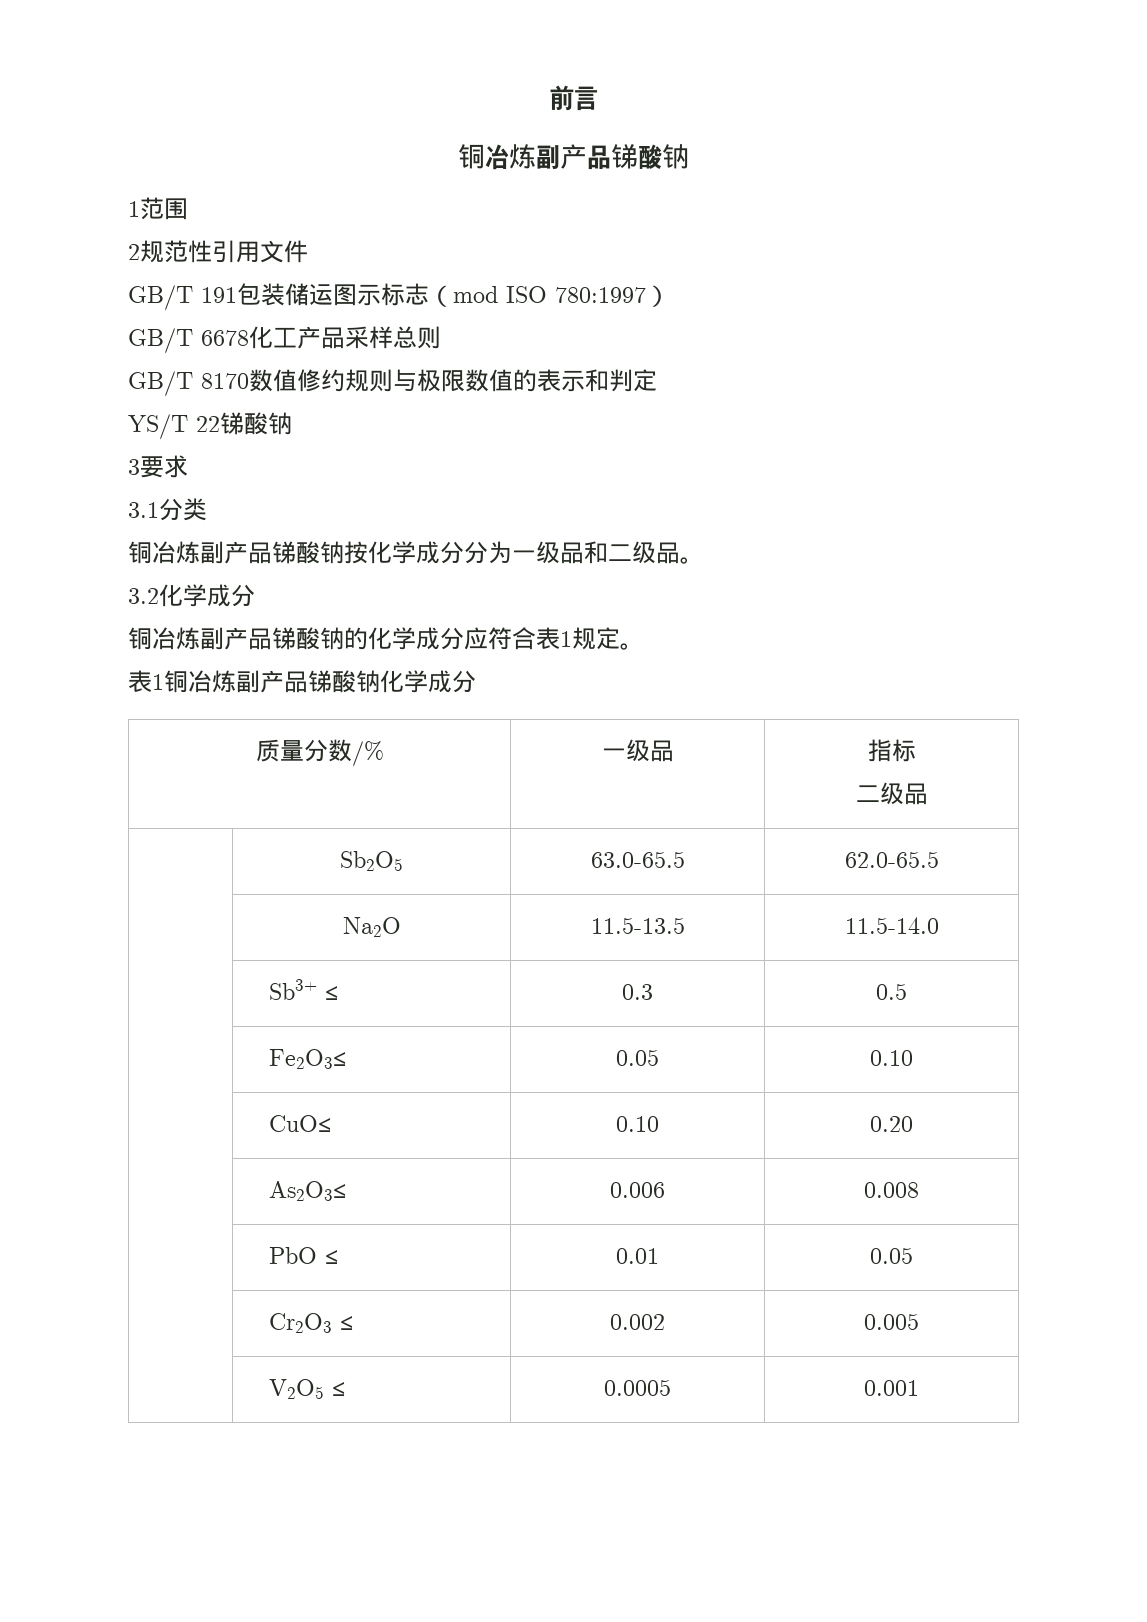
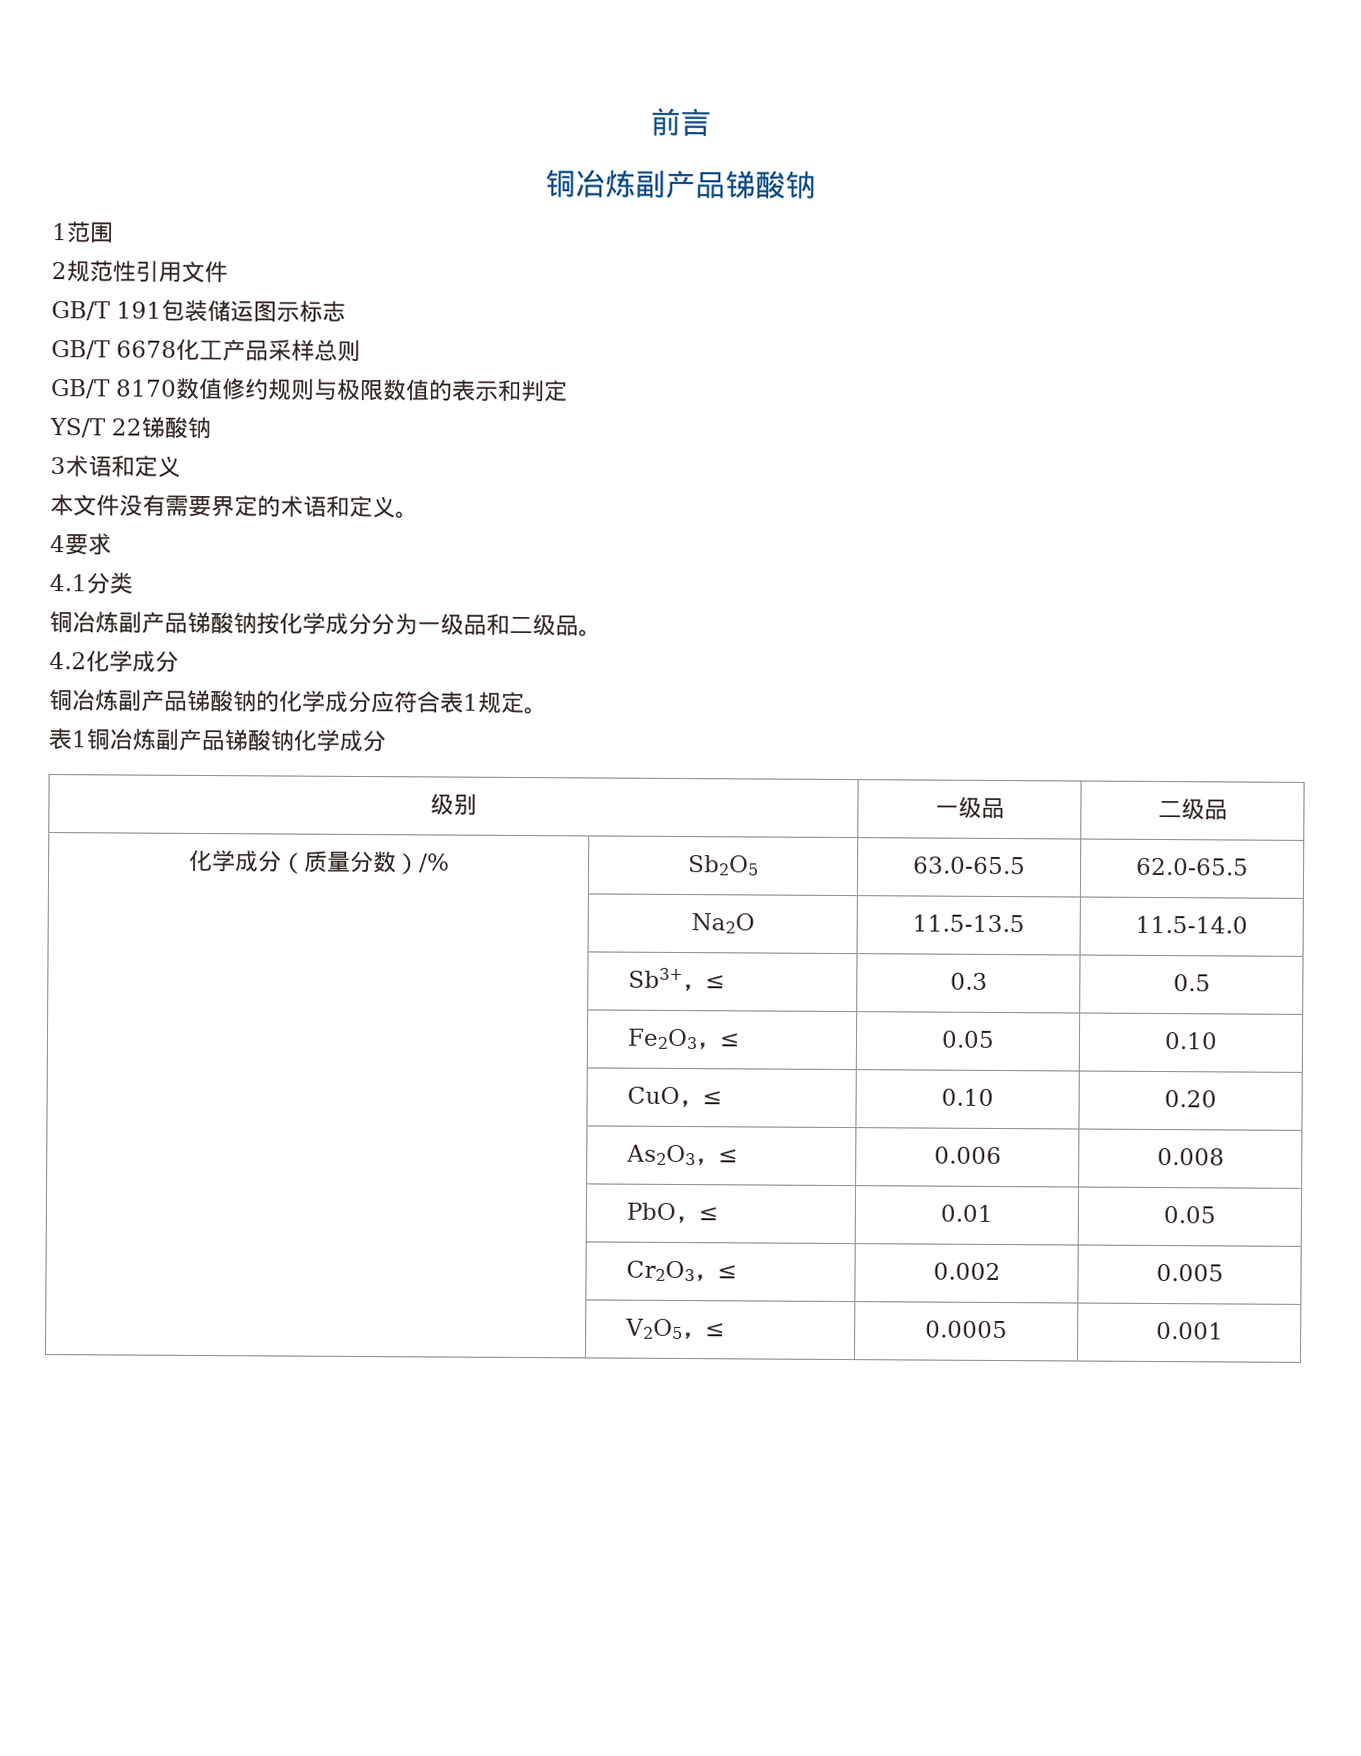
[429,285,670,307] （mod ISO 780:1997） -> (346, 311) none
(140, 467) none -> [65,455,181,478] [50,494,419,519] [50,535,66,553] 术语和定义 // 本文件没有需要界定的术语和定义。 // 4
[128,502,159,518] 3.1 -> [49,574,87,592] 4.1
[128,588,159,604] 3.2 -> [49,652,87,670] 4.2
[255,739,384,767] 质量分数/% -> [430,793,477,816] 级别
[867,739,916,762] 指标 // -> (1005, 808) none
(928, 794) none -> [188,849,450,875] 化学成分（质量分数）/%
(317, 989) none -> [682,984,707,992] ，
[268,1049,346,1069] Fe2O3≤ -> [627,1028,741,1050] Fe2O3，≤
[268,1115,331,1132] CuO≤ -> [627,1086,723,1108] CuO，≤
[268,1181,346,1201] As2O3≤ -> [626,1144,739,1166] As2O3，≤
(317, 1255) none -> [675,1215,700,1224] ，
(332, 1323) none -> [694,1274,719,1282] ，
(324, 1389) none -> [682,1332,707,1340] ，

